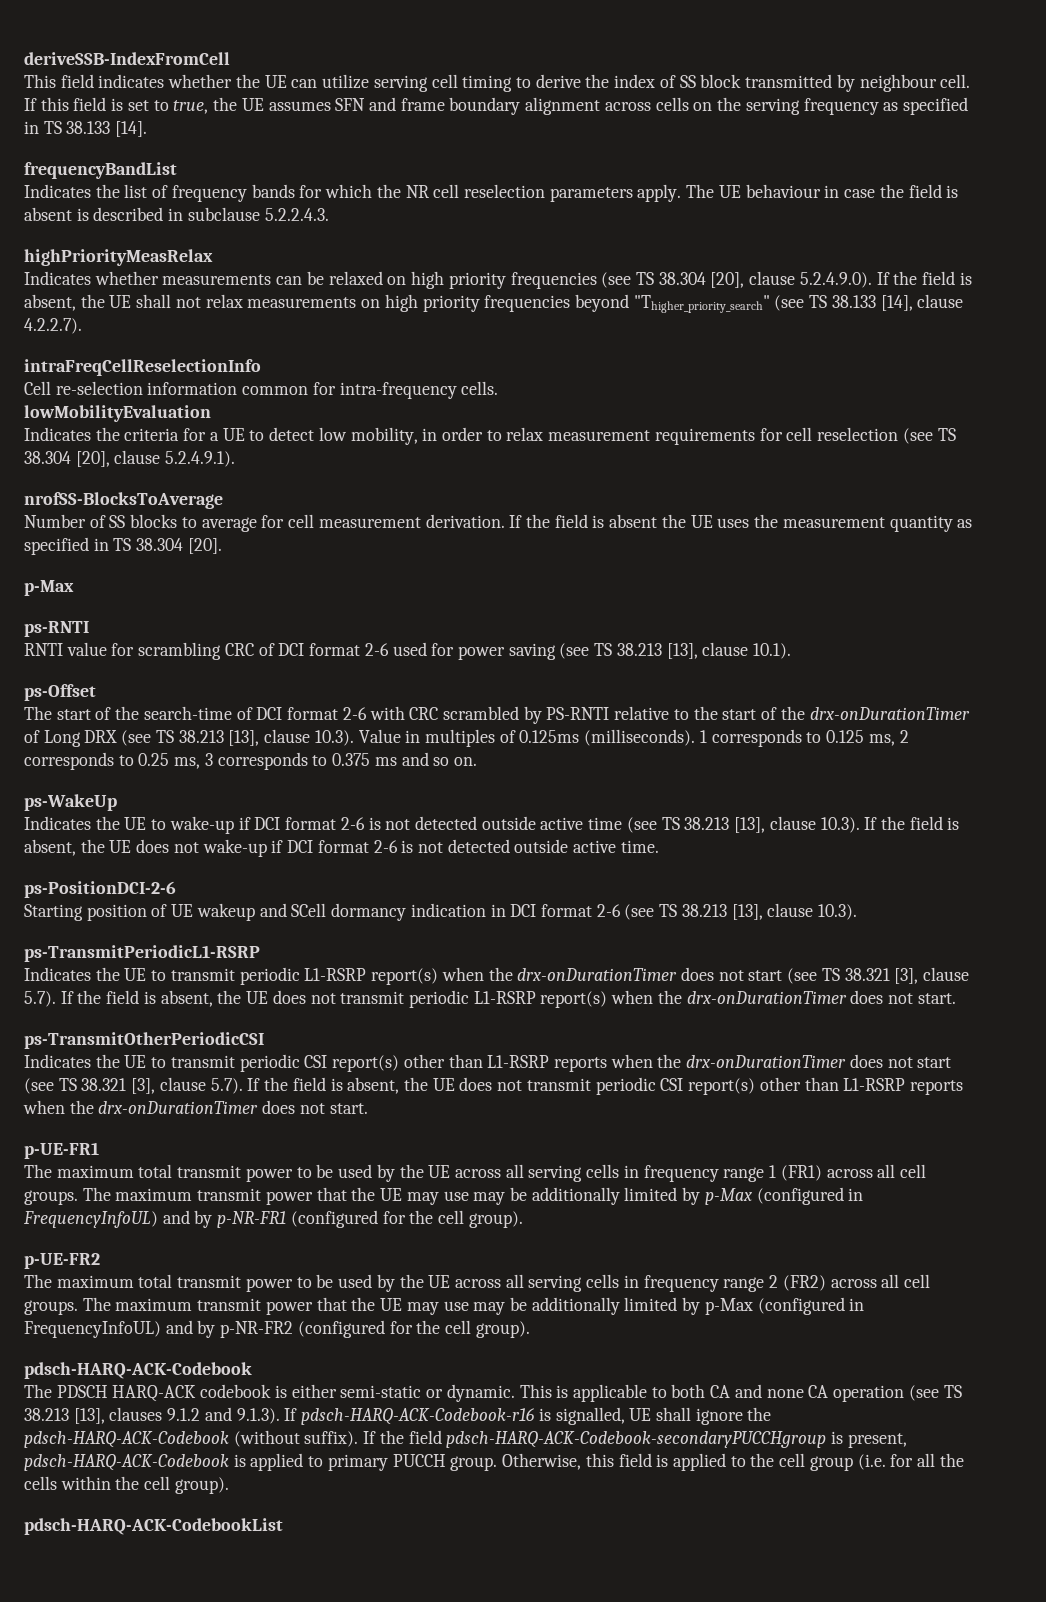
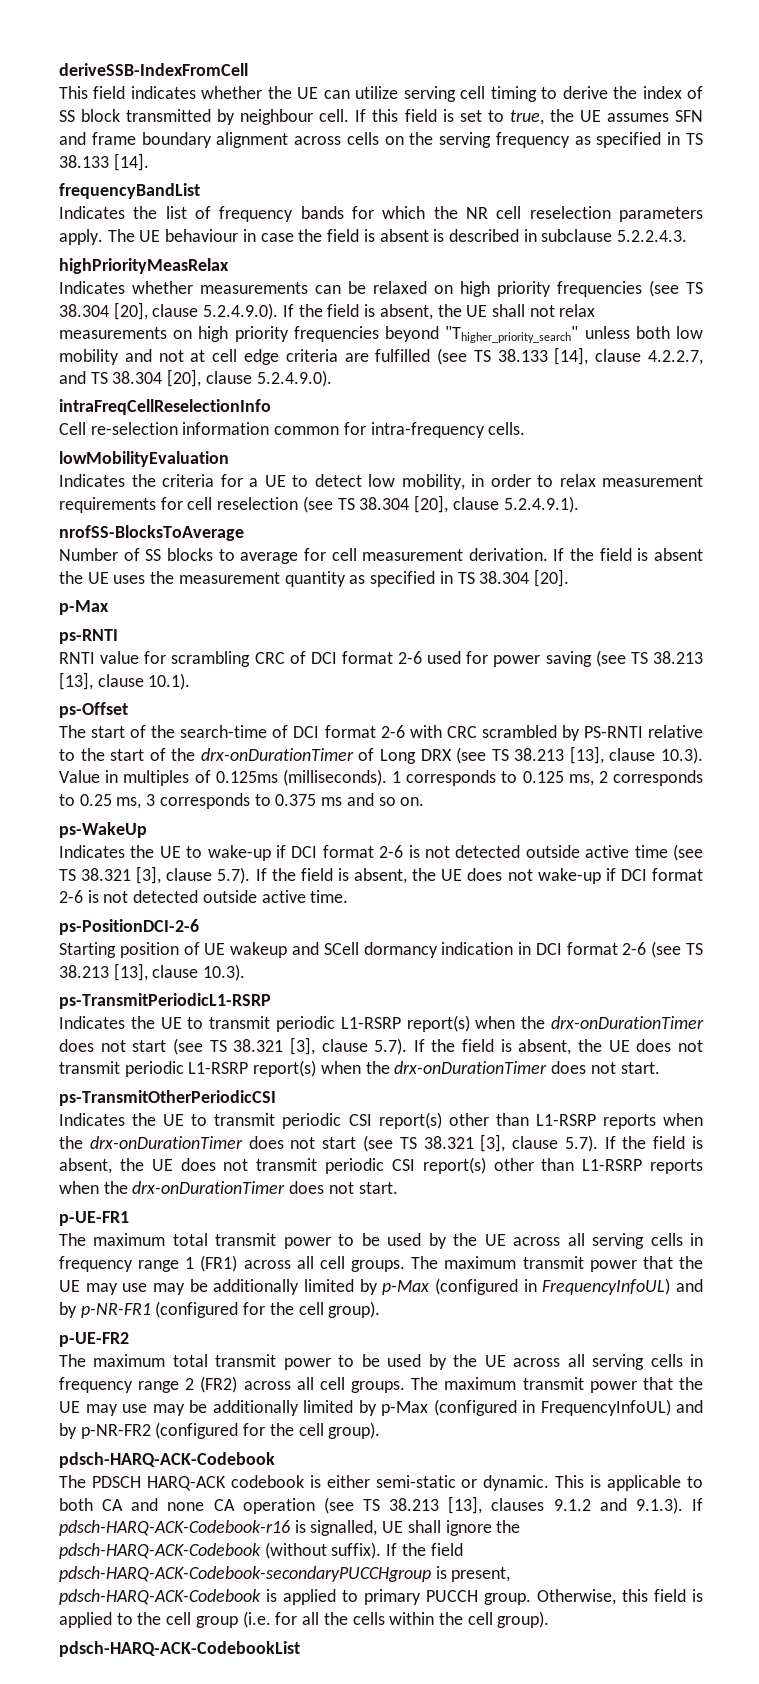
(770, 304) none -> [584,326,703,339] [59,349,431,365] unless both low mobility and not at cell edge criteria are fulfilled
[24,318,82,334] 4.2.2.7). -> [648,350,703,365] [59,369,332,387] 4.2.2.7, and TS 38.304 [20], clause 5.2.4.9.0).
[684,816,860,833] 38.213 [13], clause 10.3). -> [81,866,251,884] 38.321 [3], clause 5.7).

